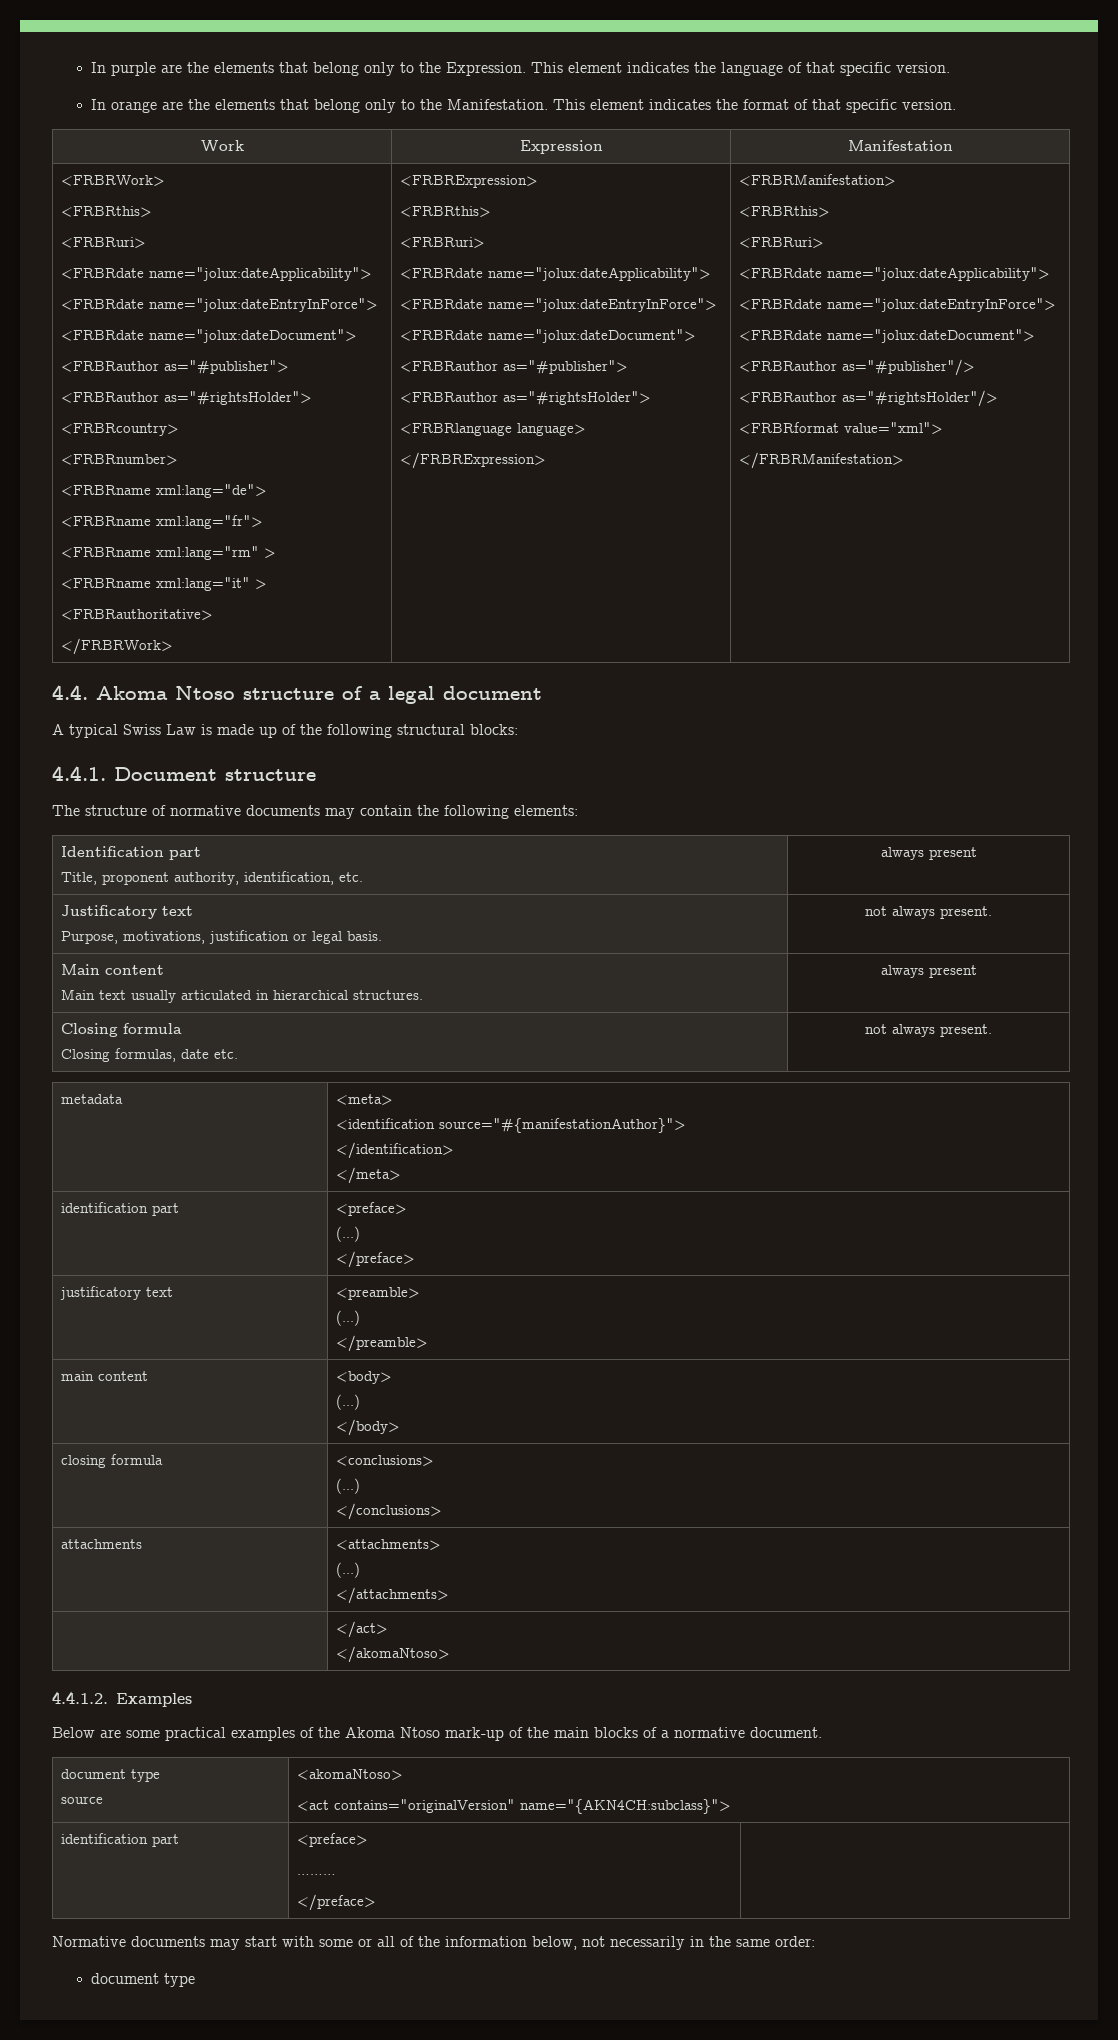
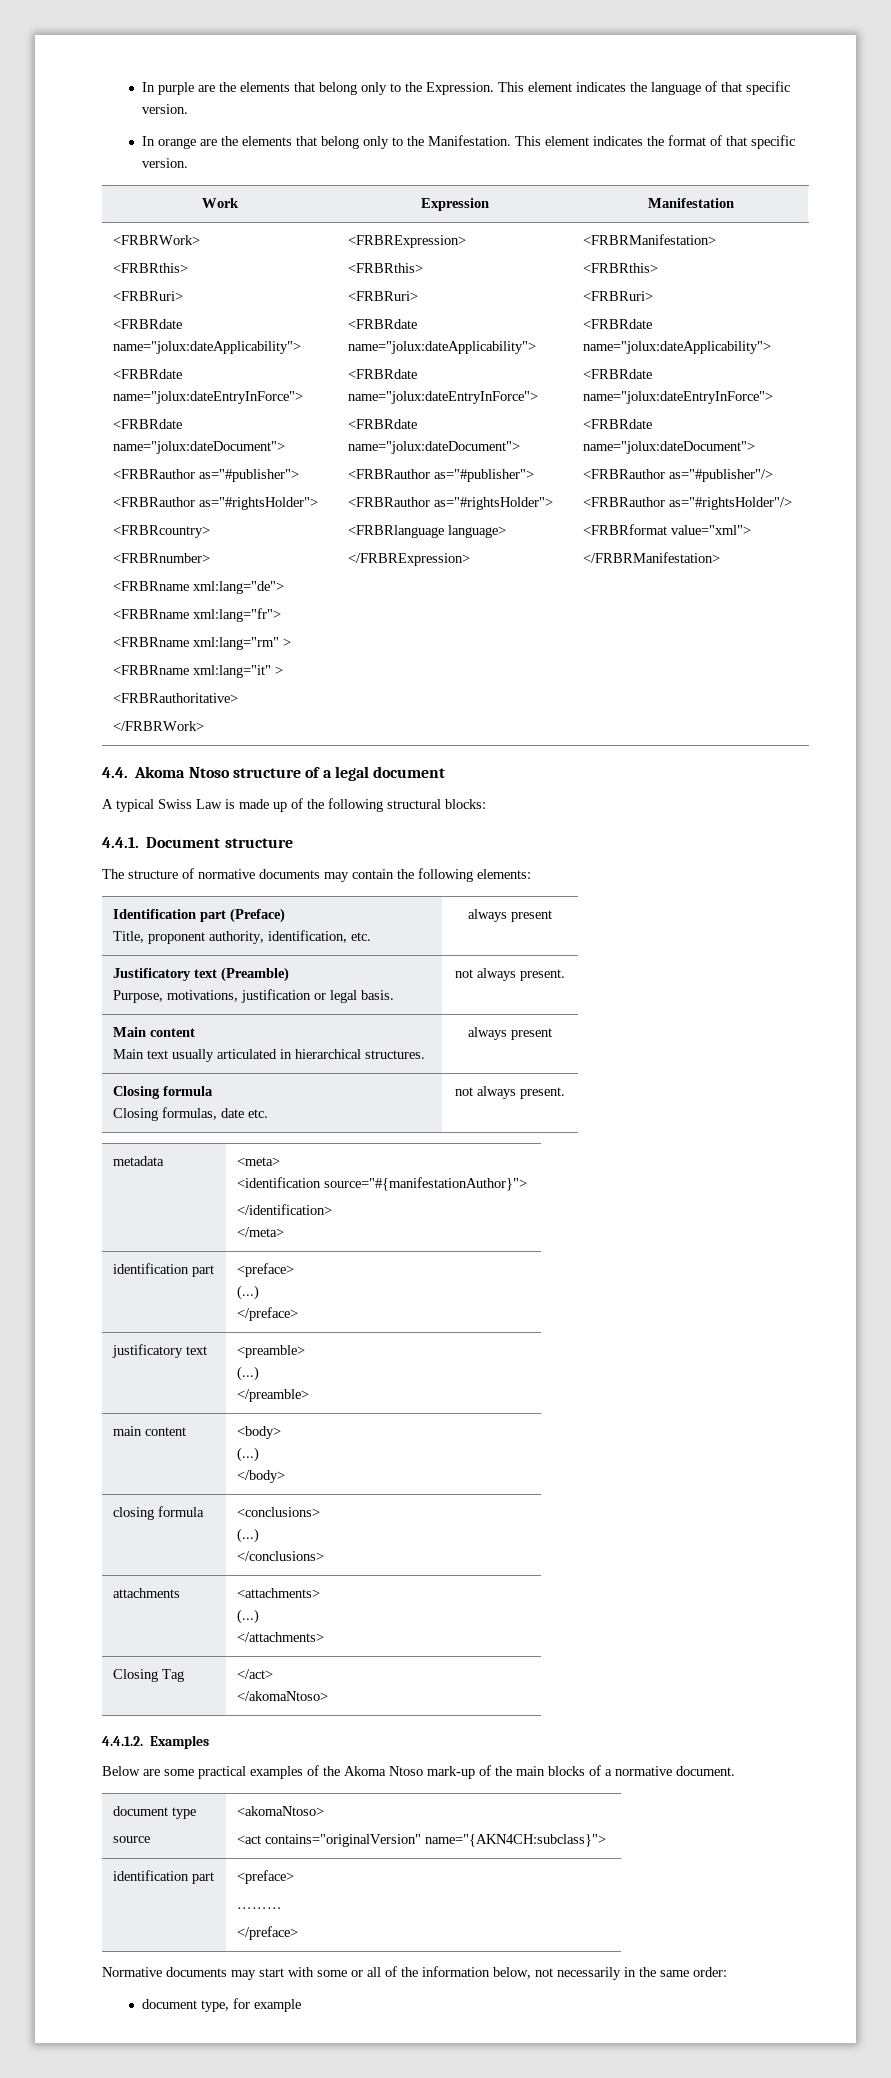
(202, 853) none -> [229,908,285,923] (Preface)
(194, 911) none -> [220,967,289,982] (Preamble)
(450, 1595) none -> [112,1669,184,1682] Closing Tag
[164,1973,196,1987] type -> [201,1998,302,2012] type, for example

